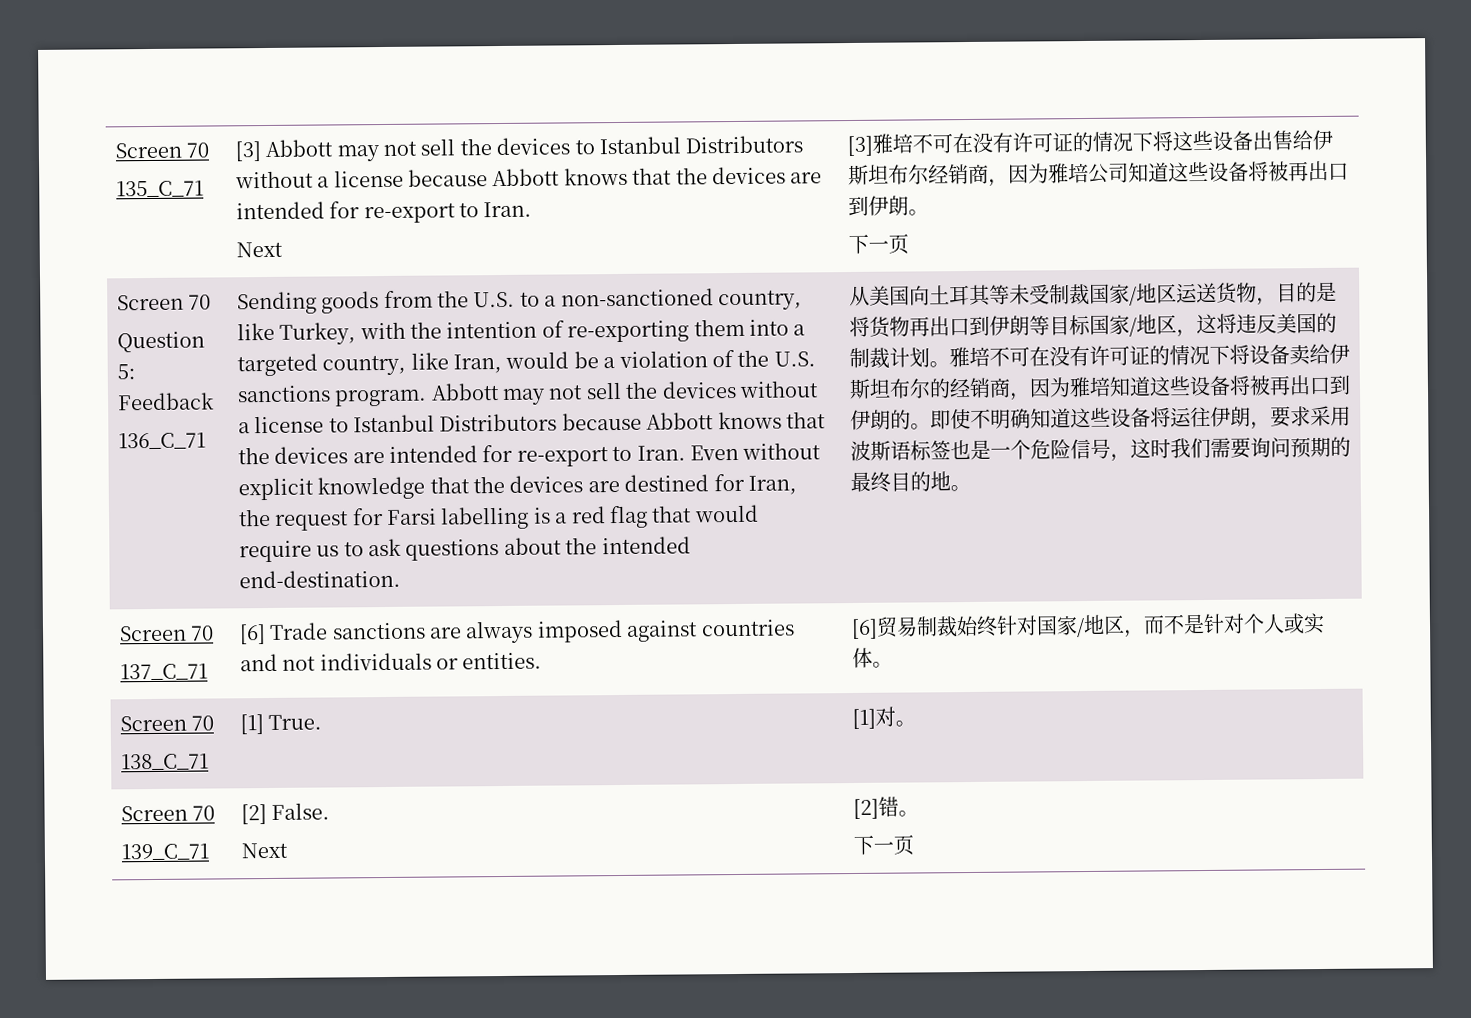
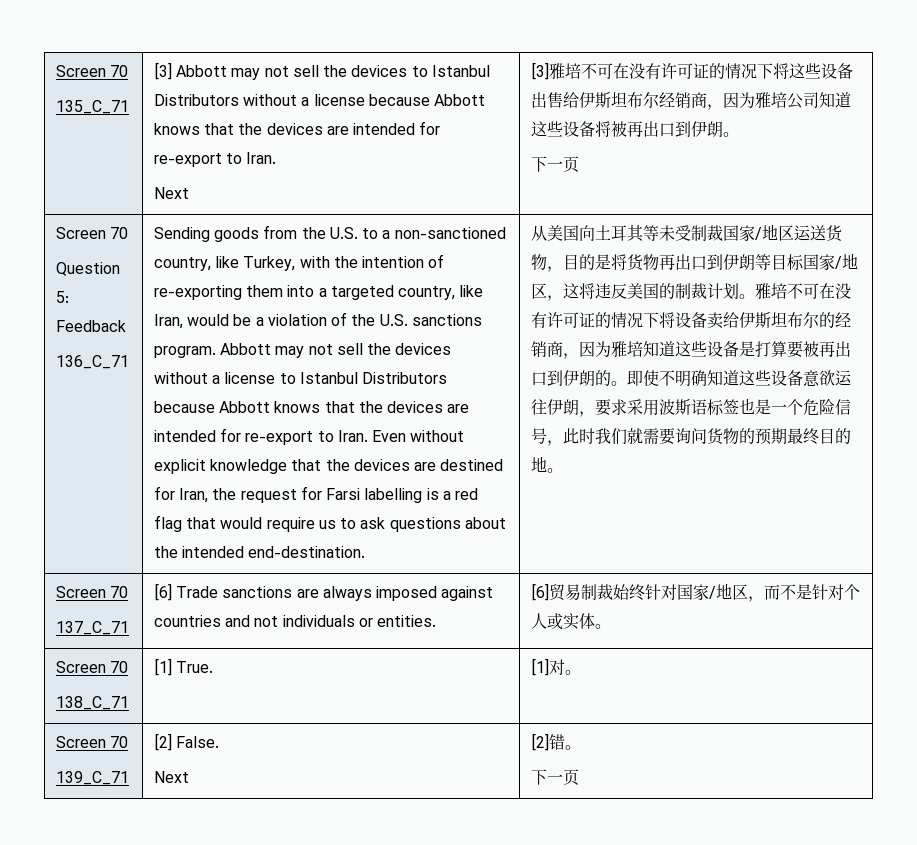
[1228,375,1251,396] 将 -> [738,341,803,358] 是打算要
[1149,407,1171,428] 将 -> [802,370,835,387] 意欲
[1129,436,1351,459] 这时我们需要询问预期的 -> [562,428,787,445] 此时我们就需要询问货物的预期

